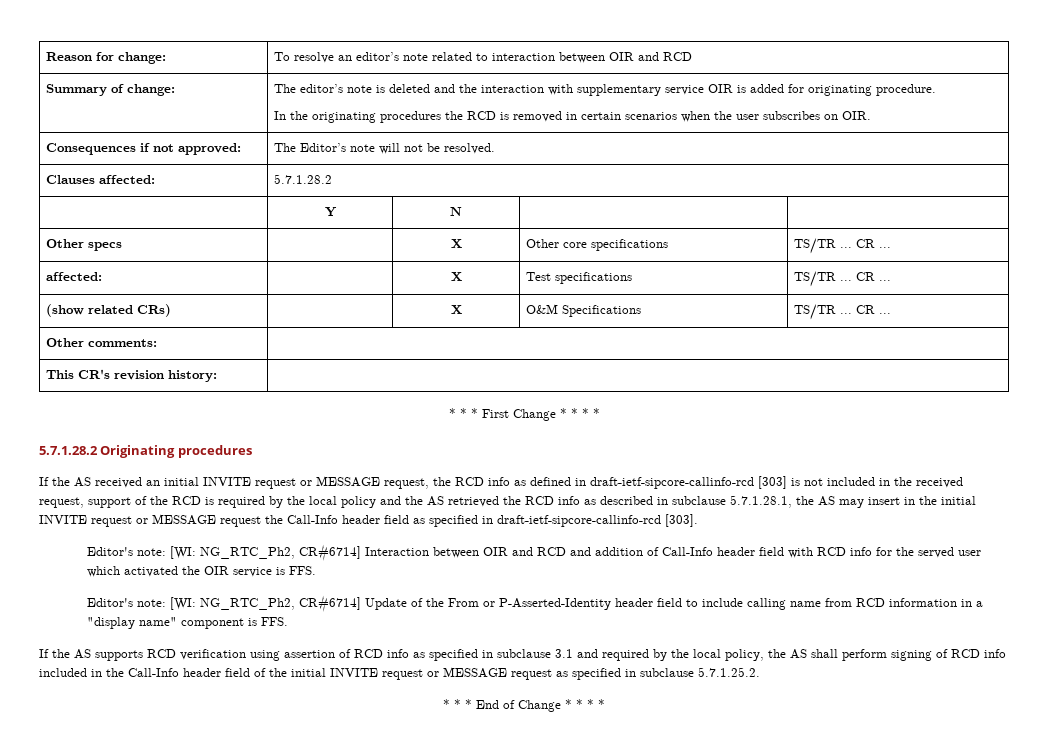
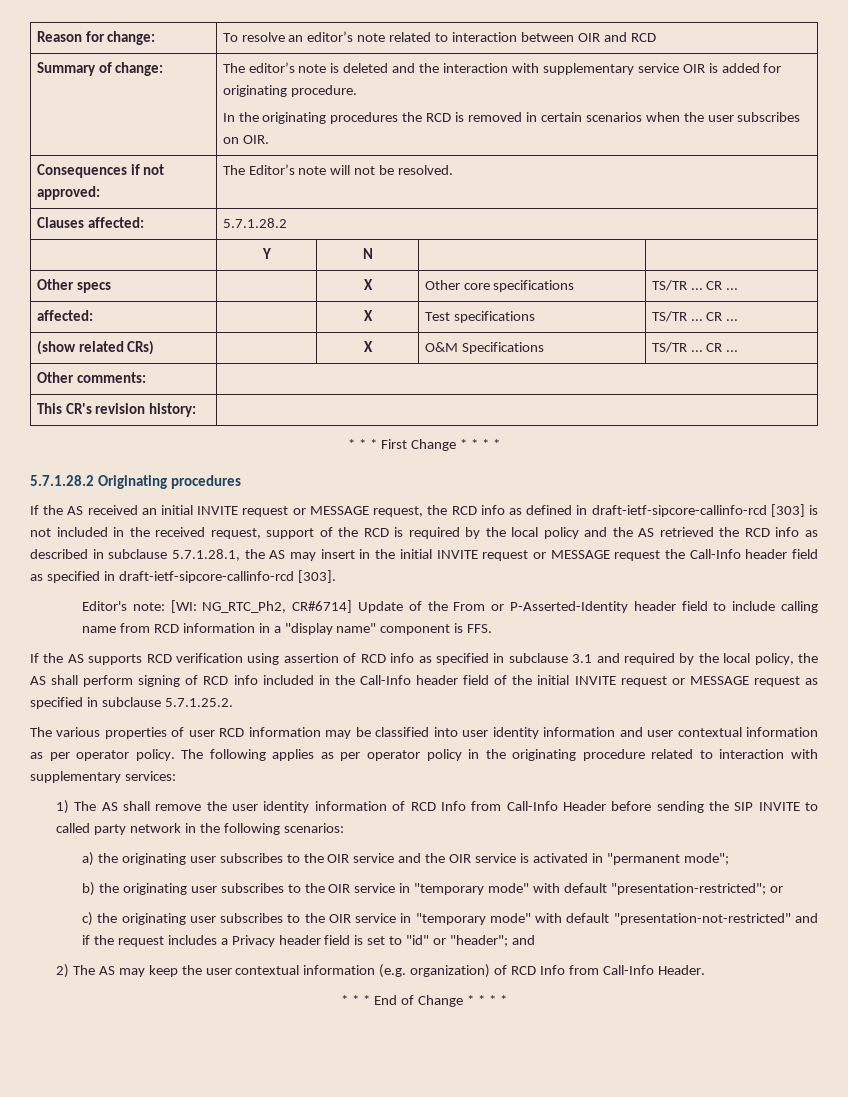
[86,544,981,561] [86,566,316,577] // Editor's note: [WI: NG_RTC_Ph2, CR#6714] Interaction between OIR and RCD and addition of Call-Info header field with RCD info for the served user which activated the OIR service is FFS. -> (336, 576) none
(760, 672) none -> [30,727,818,739] [30,749,818,761] [30,771,176,783] [56,800,819,814] [56,823,344,835] [82,852,729,866] [82,882,783,896] [82,912,819,926] [82,935,535,947] [56,964,705,978] // The various properties of user RCD information may be classified into user identity information and user contextual information as per operator policy. The following applies as per operator policy in the originating procedure related to interaction with supplementary services: // 1) The AS shall remove the user identity information of RCD Info from Call-Info Header before sending the SIP INVITE to called party network in the following scenarios: // a) the originating user subscribes to the OIR service and the OIR service is activated in "permanent mode"; // b) the originating user subscribes to the OIR service in "temporary mode" with default "presentation-restricted"; or // c) the originating user subscribes to the OIR service in "temporary mode" with default "presentation-not-restricted" and if the request includes a Privacy header field is set to "id" or "header"; and // 2) The AS may keep the user contextual information (e.g. organization) of RCD Info from Call-Info Header.

